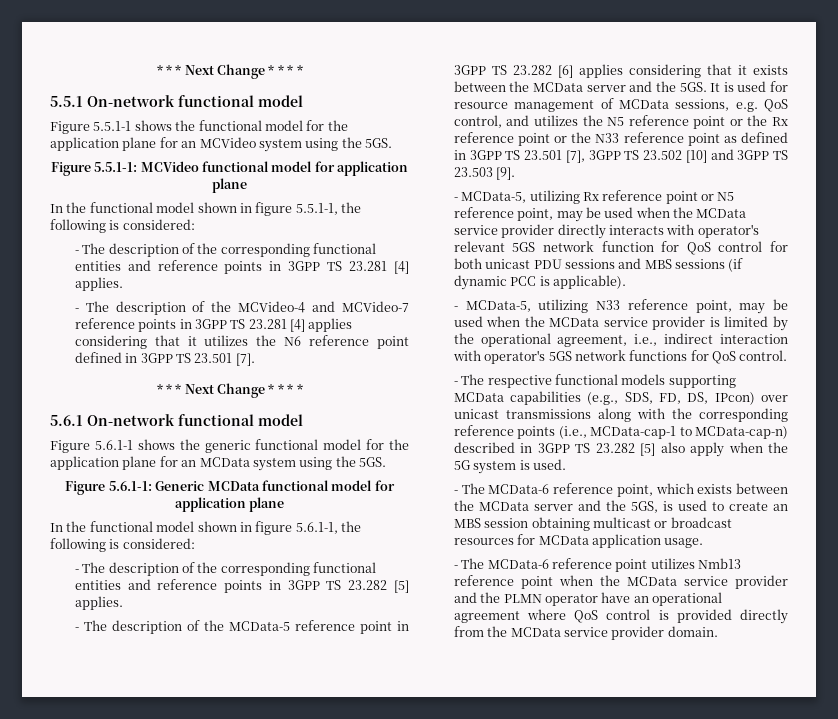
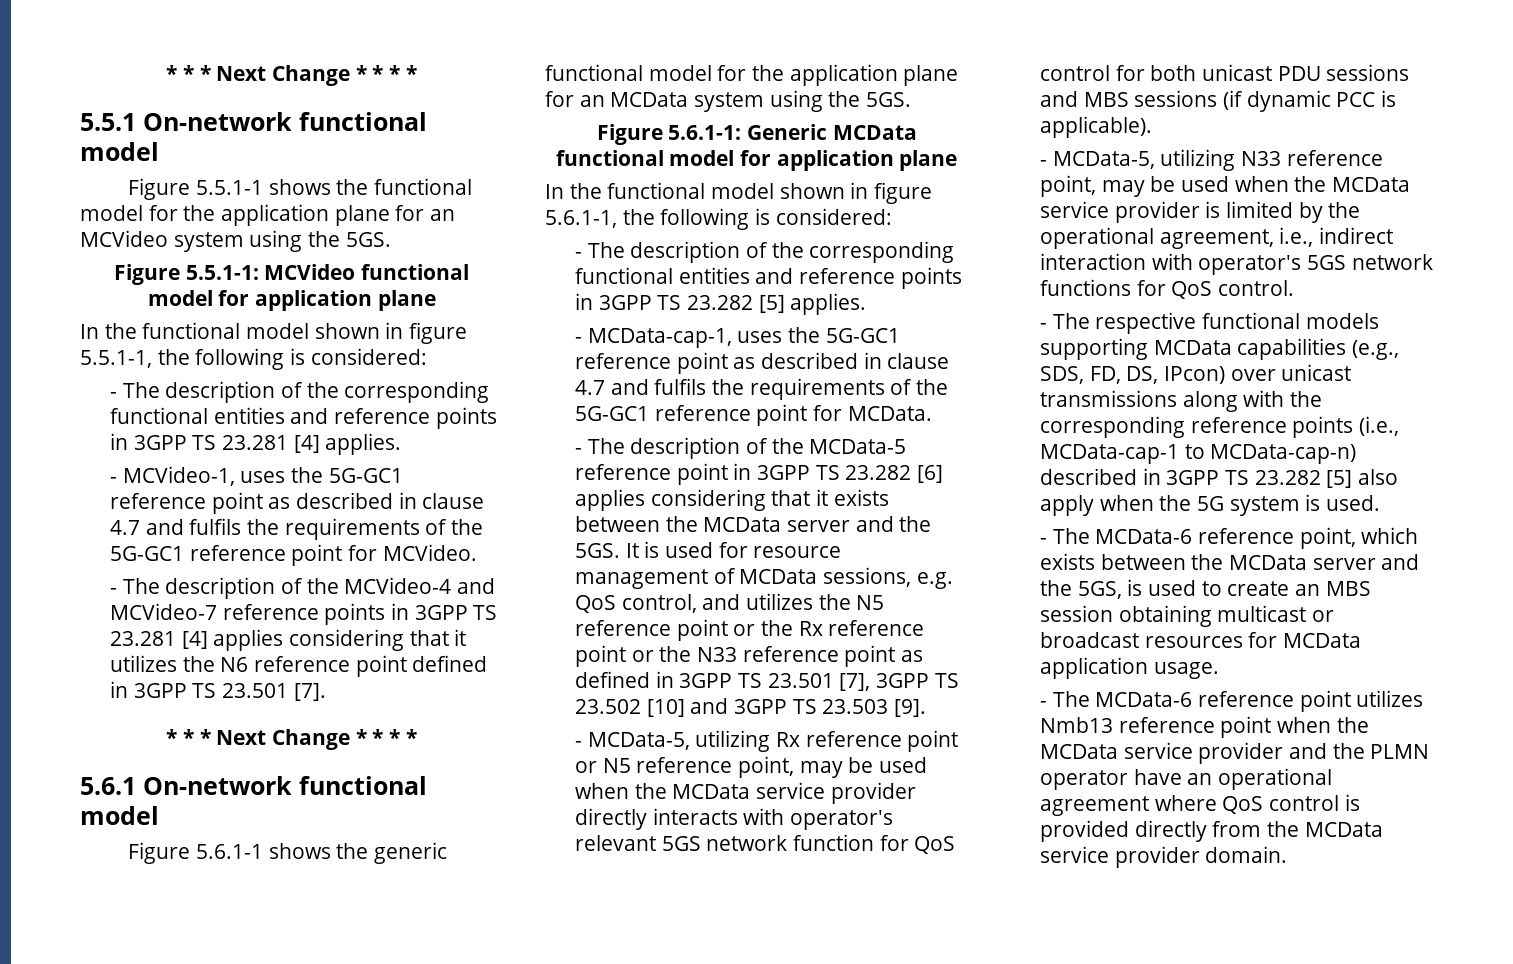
(123, 284) none -> [109,466,403,486] [109,492,485,514] [109,518,483,540] [109,544,477,566] // - MCVideo-1, uses the 5G-GC1 reference point as described in clause 4.7 and fulfils the requirements of the 5G-GC1 reference point for MCVideo.
(123, 603) none -> [574,327,900,348] [574,352,950,374] [574,378,948,400] [574,404,932,426] // - MCData-cap-1, uses the 5G-GC1 reference point as described in clause 4.7 and fulfils the requirements of the 5G-GC1 reference point for MCData.

